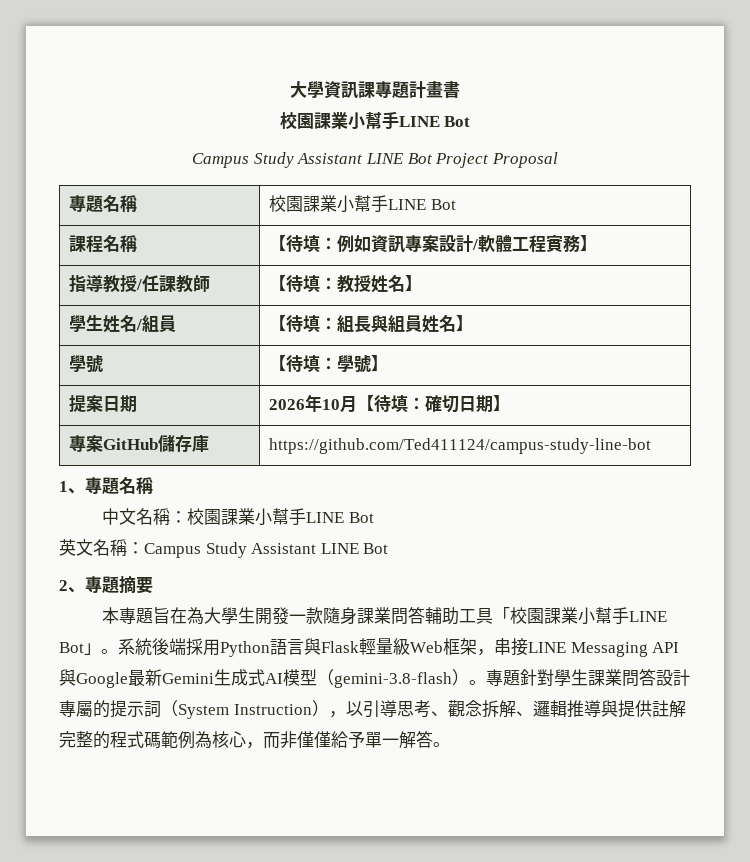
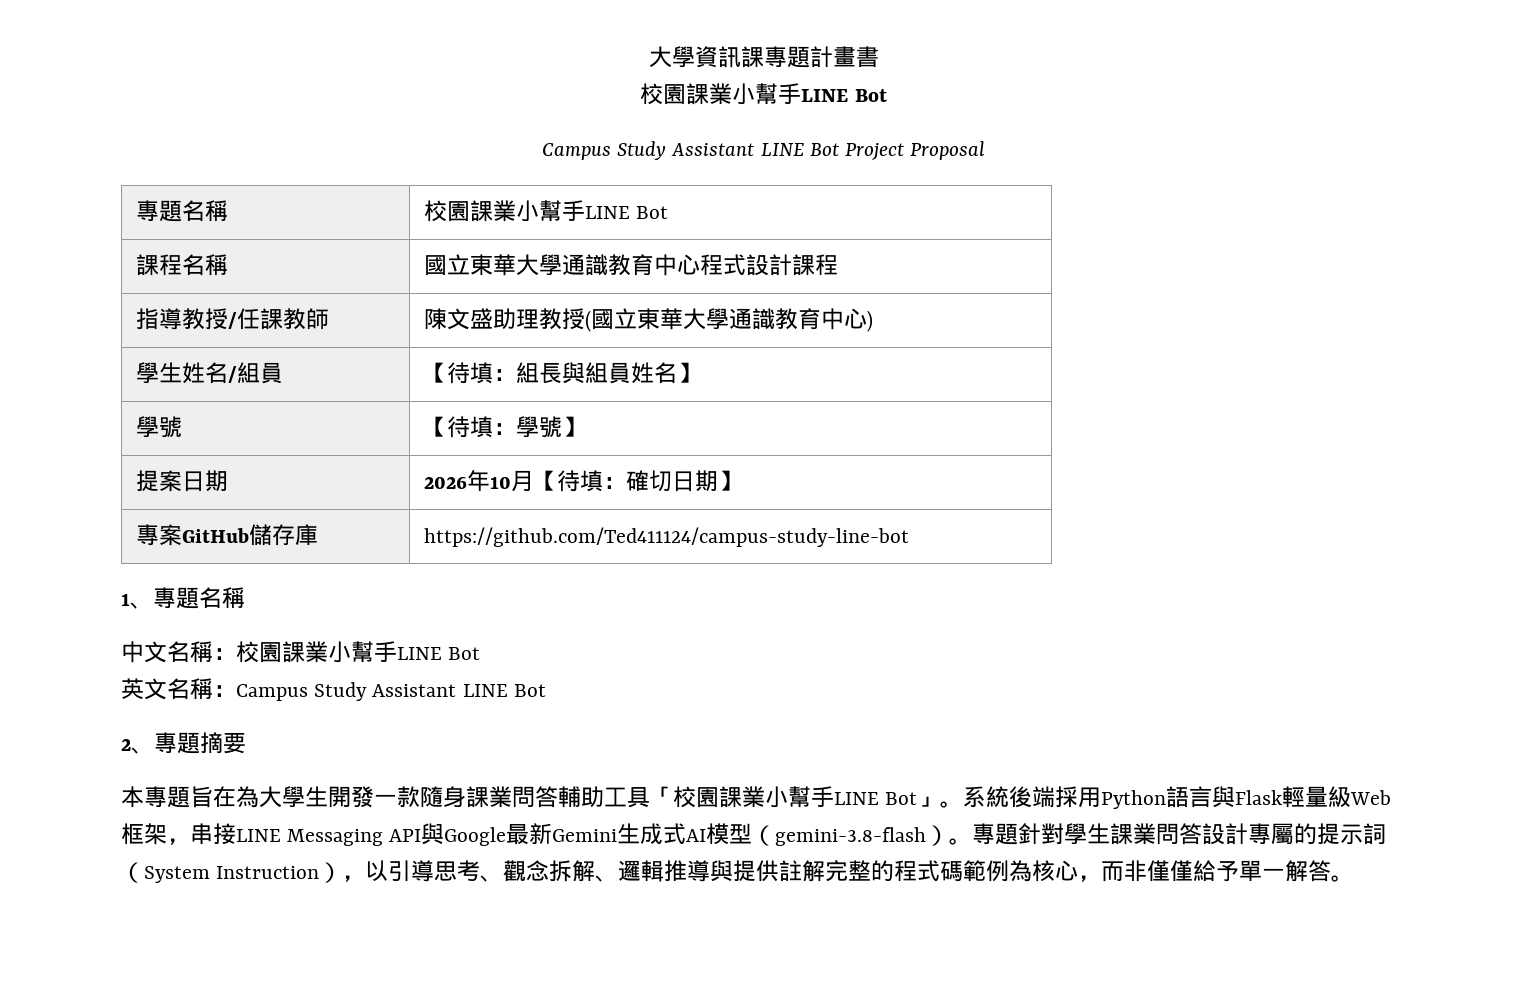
[269,235,598,253] 【待填：例如資訊專案設計/軟體工程實務】 -> [424,254,839,276] 國立東華大學通識教育中心程式設計課程
[269,275,423,293] 【待填：教授姓名】 -> [424,308,874,332] 陳文盛助理教授(國立東華大學通識教育中心)

